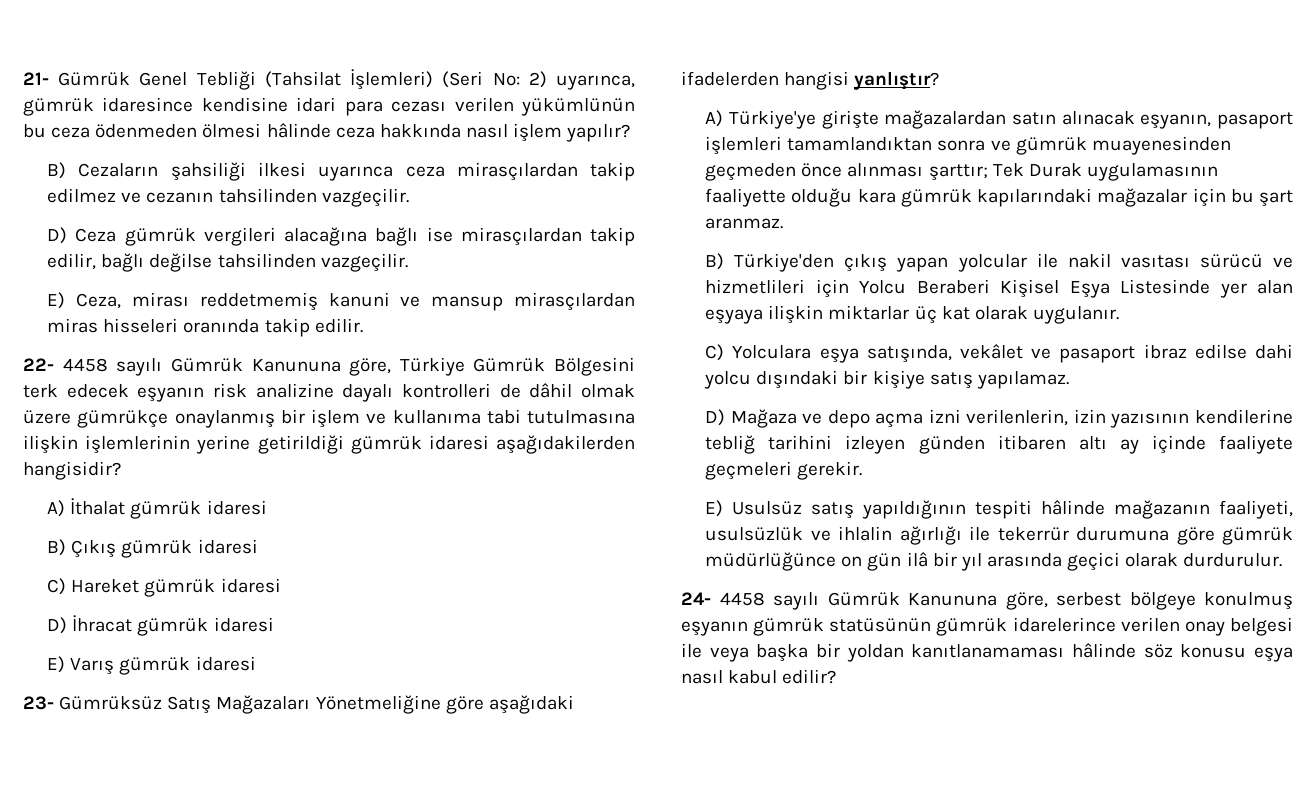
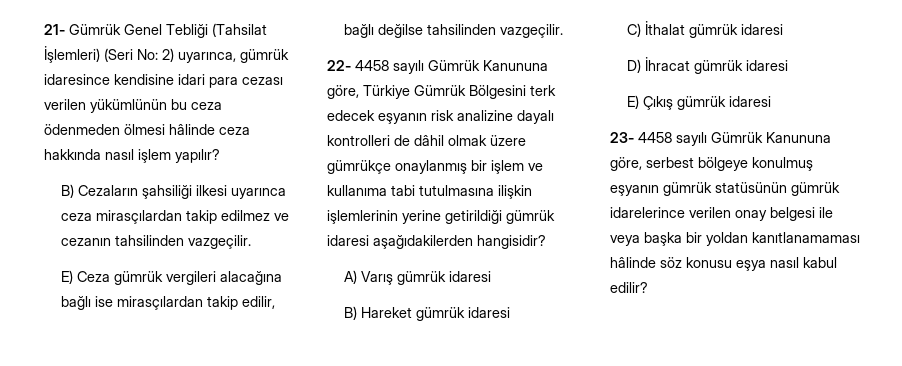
[47,227,68,244] D) -> [61,270,74,284] E)
[47,292,636,311] [47,318,363,337] // E) Ceza, mirası reddetmemiş kanuni ve mansup mirasçılardan miras hisseleri oranında takip edilir. -> (564, 31) none
[70,498,126,515] İthalat -> [361,271,394,285] Varış
[71,540,117,558] Çıkış -> [361,307,413,318] Hareket
[71,579,140,593] Hareket -> [645,21,686,35] İthalat
[70,658,115,675] Varış -> [643,96,674,110] Çıkış
[59,695,574,714] [681,71,940,90] [705,110,1293,129] [705,136,1231,155] [705,163,1219,181] [705,188,1293,207] [705,218,784,229] [705,253,1293,272] [705,279,1293,298] [705,305,1120,324] [705,344,1293,363] [704,370,1069,389] [705,409,1293,428] [705,435,1293,454] [705,461,863,480] [705,500,1293,519] [705,526,1293,545] [705,552,1283,571] [681,592,711,605] Gümrüksüz Satış Mağazaları Yönetmeliğine göre aşağıdaki ifadelerden hangisi yanlıştır? // A) Türkiye'ye girişte mağazalardan satın alınacak eşyanın, pasaport işlemleri tamamlandıktan sonra ve gümrük muayenesinden geçmeden önce alınması şarttır; Tek Durak uygulamasının faaliyette olduğu kara gümrük kapılarındaki mağazalar için bu şart aranmaz. // B) Türkiye'den çıkış yapan yolcular ile nakil vasıtası sürücü ve hizmetlileri için Yolcu Beraberi Kişisel Eşya Listesinde yer alan eşyaya ilişkin miktarlar üç kat olarak uygulanır. // C) Yolculara eşya satışında, vekâlet ve pasaport ibraz edilse dahi yolcu dışındaki bir kişiye satış yapılamaz. // D) Mağaza ve depo açma izni verilenlerin, izin yazısının kendilerine tebliğ tarihini izleyen günden itibaren altı ay içinde faaliyete geçmeleri gerekir. // E) Usulsüz satış yapıldığının tespiti hâlinde mağazanın faaliyeti, usulsüzlük ve ihlalin ağırlığı ile tekerrür durumuna göre gümrük müdürlüğünce on gün ilâ bir yıl arasında geçici olarak durdurulur. // 24- -> (634, 137) none

